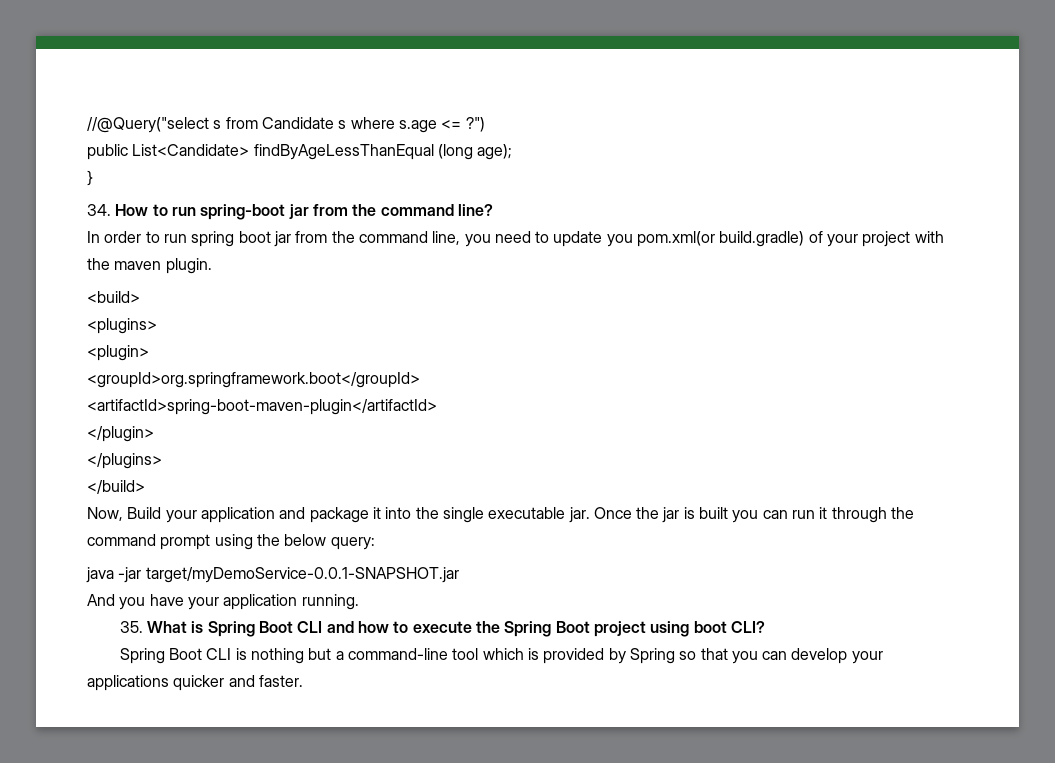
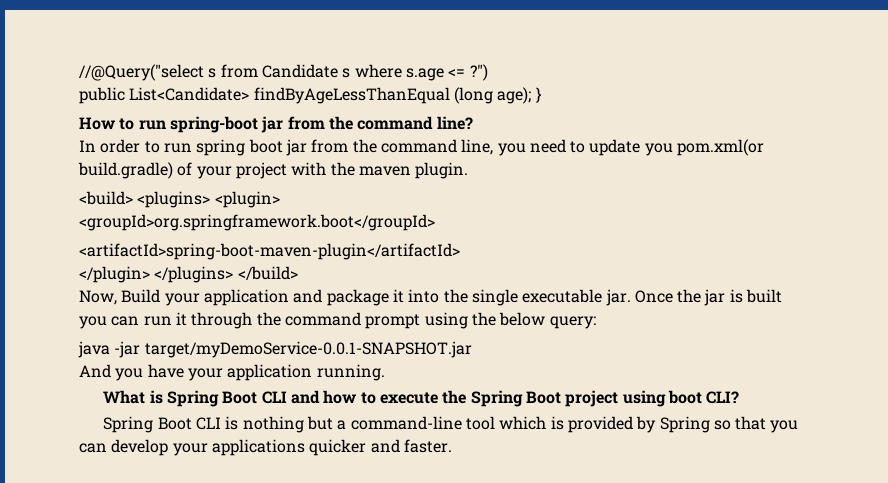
(513, 152) // -> (532, 95) none
[87,204,111,216] 34. -> (541, 95) none
(140, 297) // -> (133, 198) none
(157, 326) // -> (211, 199) none
(154, 434) // -> (150, 274) none
(162, 461) // -> (234, 274) none
[119,621,143,633] 35. -> (385, 372) none

